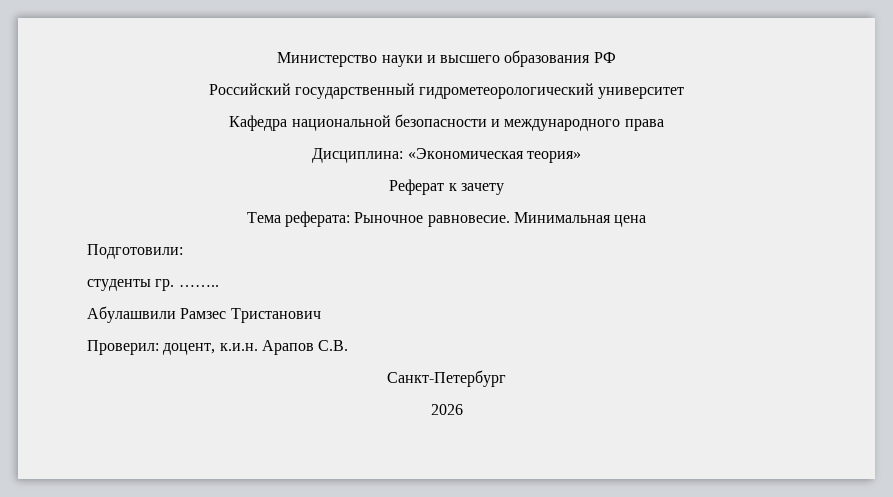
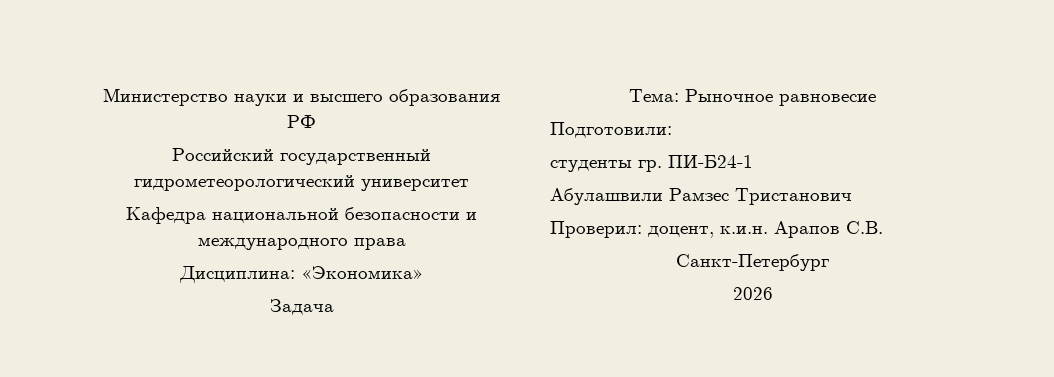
[407,148,581,163] [389,179,504,195] [246,211,647,227] «Экономическая теория» // Реферат к зачету // Тема реферата: Рыночное равновесие. Минимальная цена -> [300,266,424,279] [269,299,334,315] [629,89,876,106] «Экономика» // Задача // Тема: Рыночное равновесие
[178,285,219,287] …….. -> [668,155,753,168] ПИ-Б24-1

